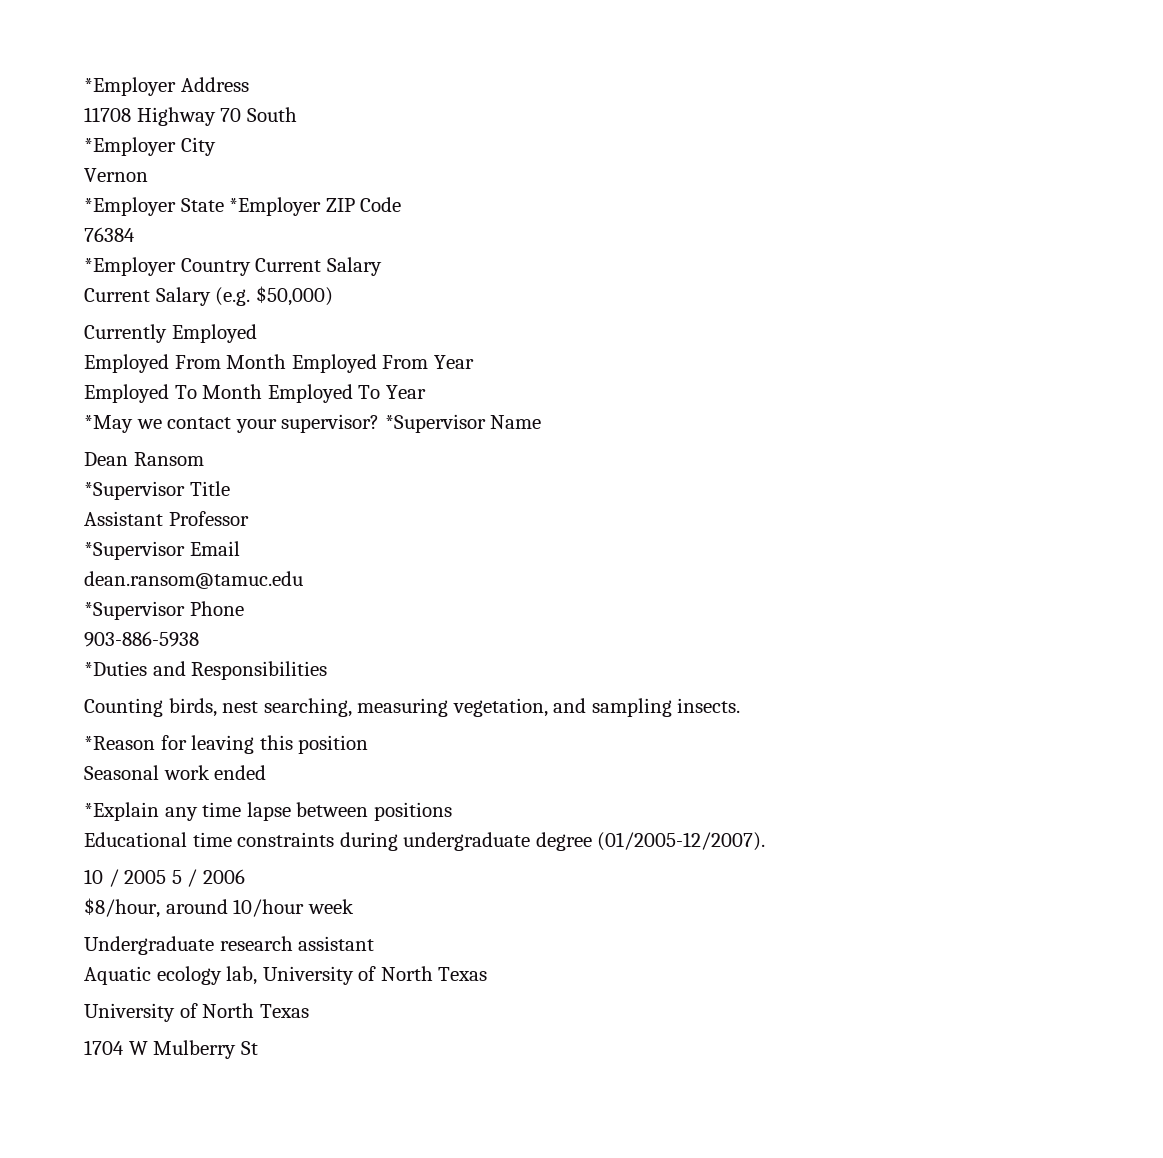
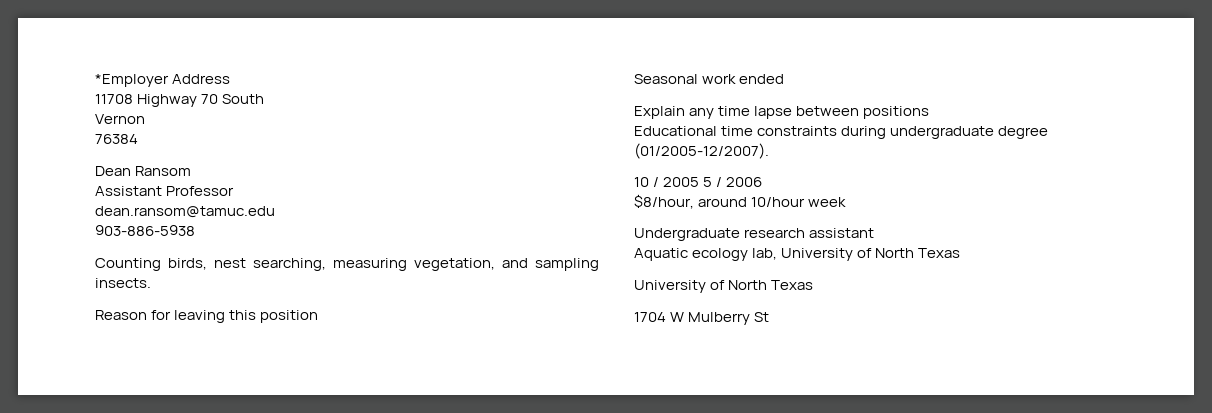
[84,137,216,156] // *Employer City -> (265, 99) none
[84,197,402,216] [84,227,135,242] [84,257,382,276] [84,286,333,306] [84,324,257,343] [84,354,474,373] [84,384,426,403] [84,414,542,433] *Employer State *Employer ZIP Code // 76384 // *Employer Country Current Salary // Current Salary (e.g. $50,000) // Currently Employed // Employed From Month Employed From Year // Employed To Month Employed To Year // *May we contact your supervisor? *Supervisor Name -> [95,134,138,144] 76384
[84,481,230,500] // *Supervisor Title -> (192, 171) none
[84,541,240,560] // *Supervisor Email -> (235, 191) none
[84,601,244,620] // *Supervisor Phone -> (275, 212) none
[84,661,328,680] // *Duties and Responsibilities -> (195, 230) none
[84,736,155,750] *Reason -> [95,310,147,320] Reason
[84,802,159,821] *Explain -> [634,106,685,119] Explain

